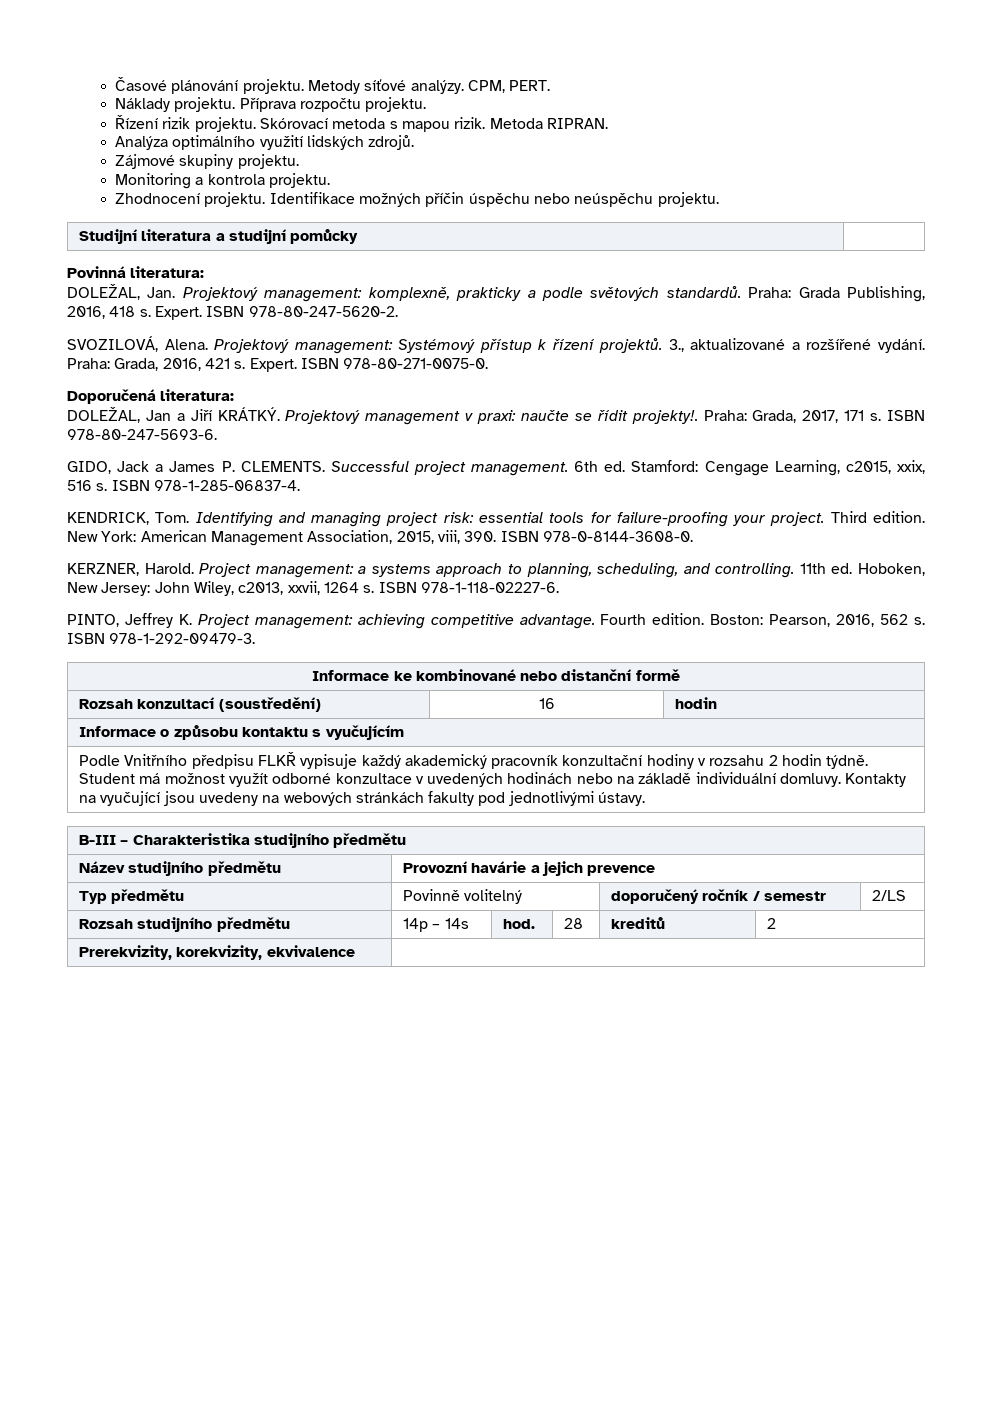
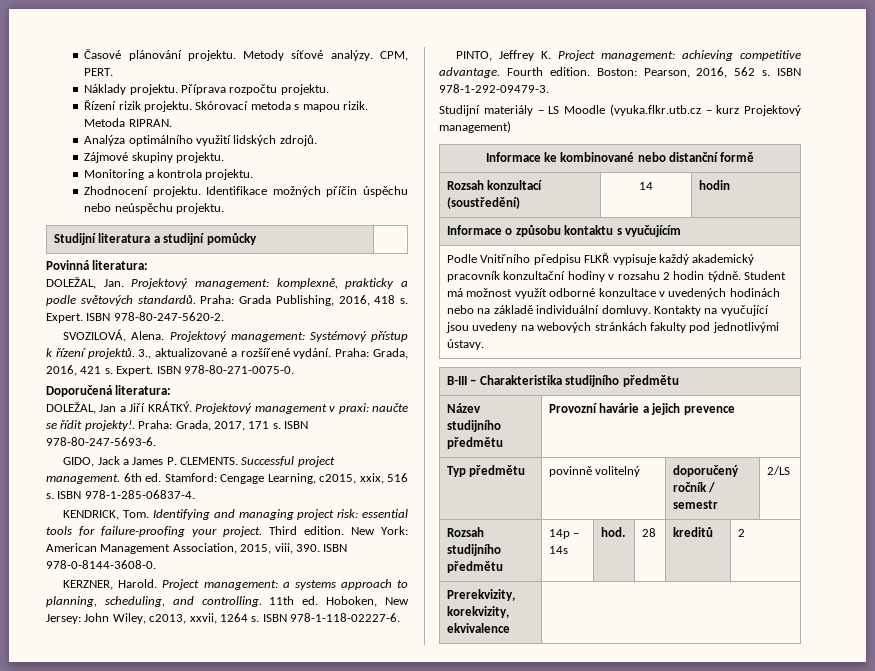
(256, 638) none -> [439,104,801,116] [439,121,511,133] // Studijní materiály – LS Moodle (vyuka.flkr.utb.cz – kurz Projektový management)
[538,698,555,709] 16 -> [639,182,653,190] 14
[402,889,460,901] Povinně -> [549,466,593,477] povinně

